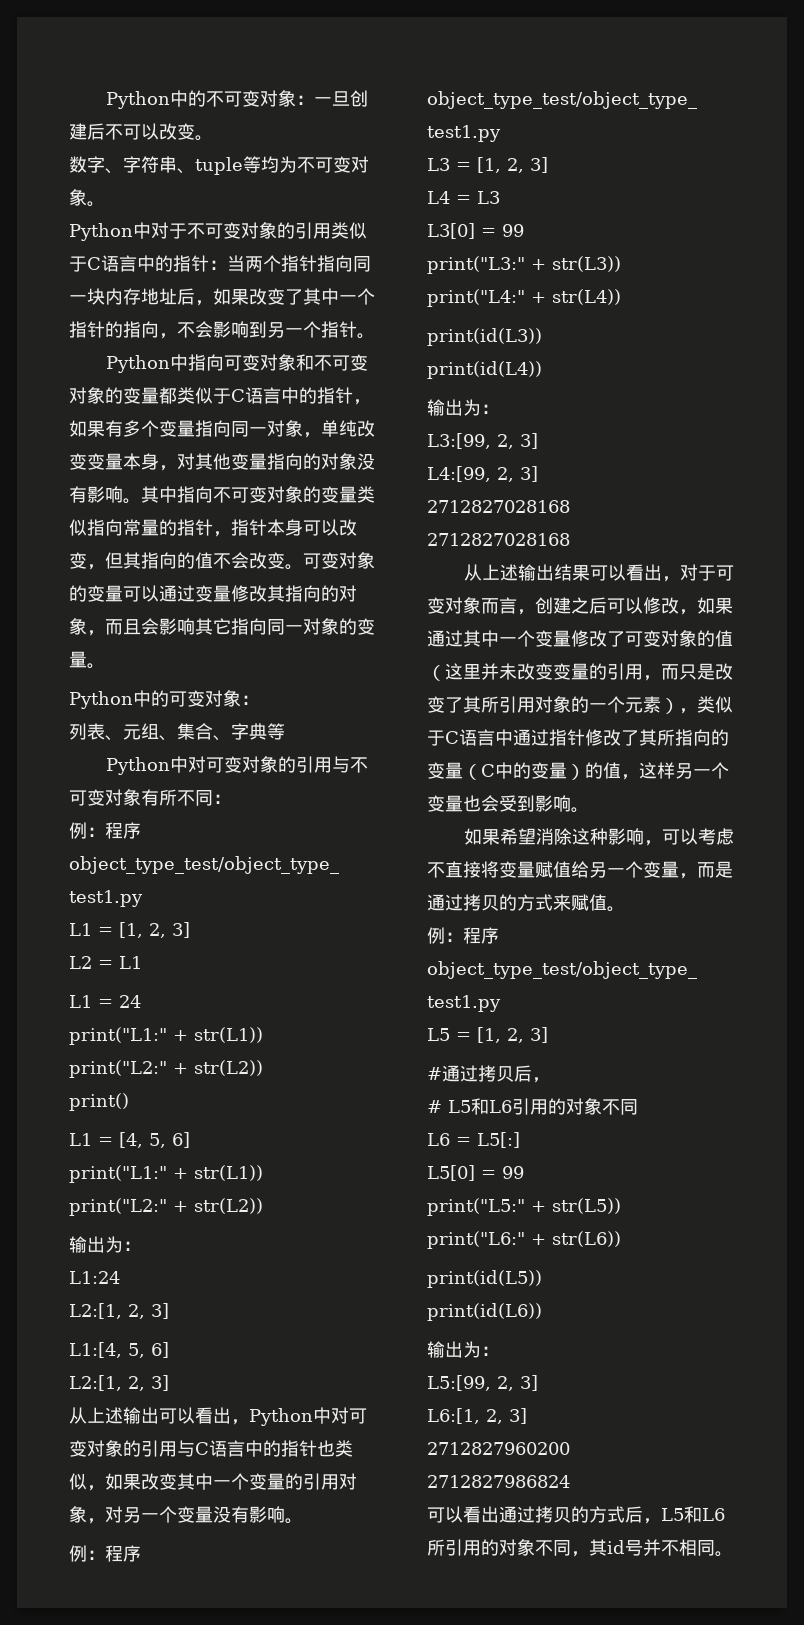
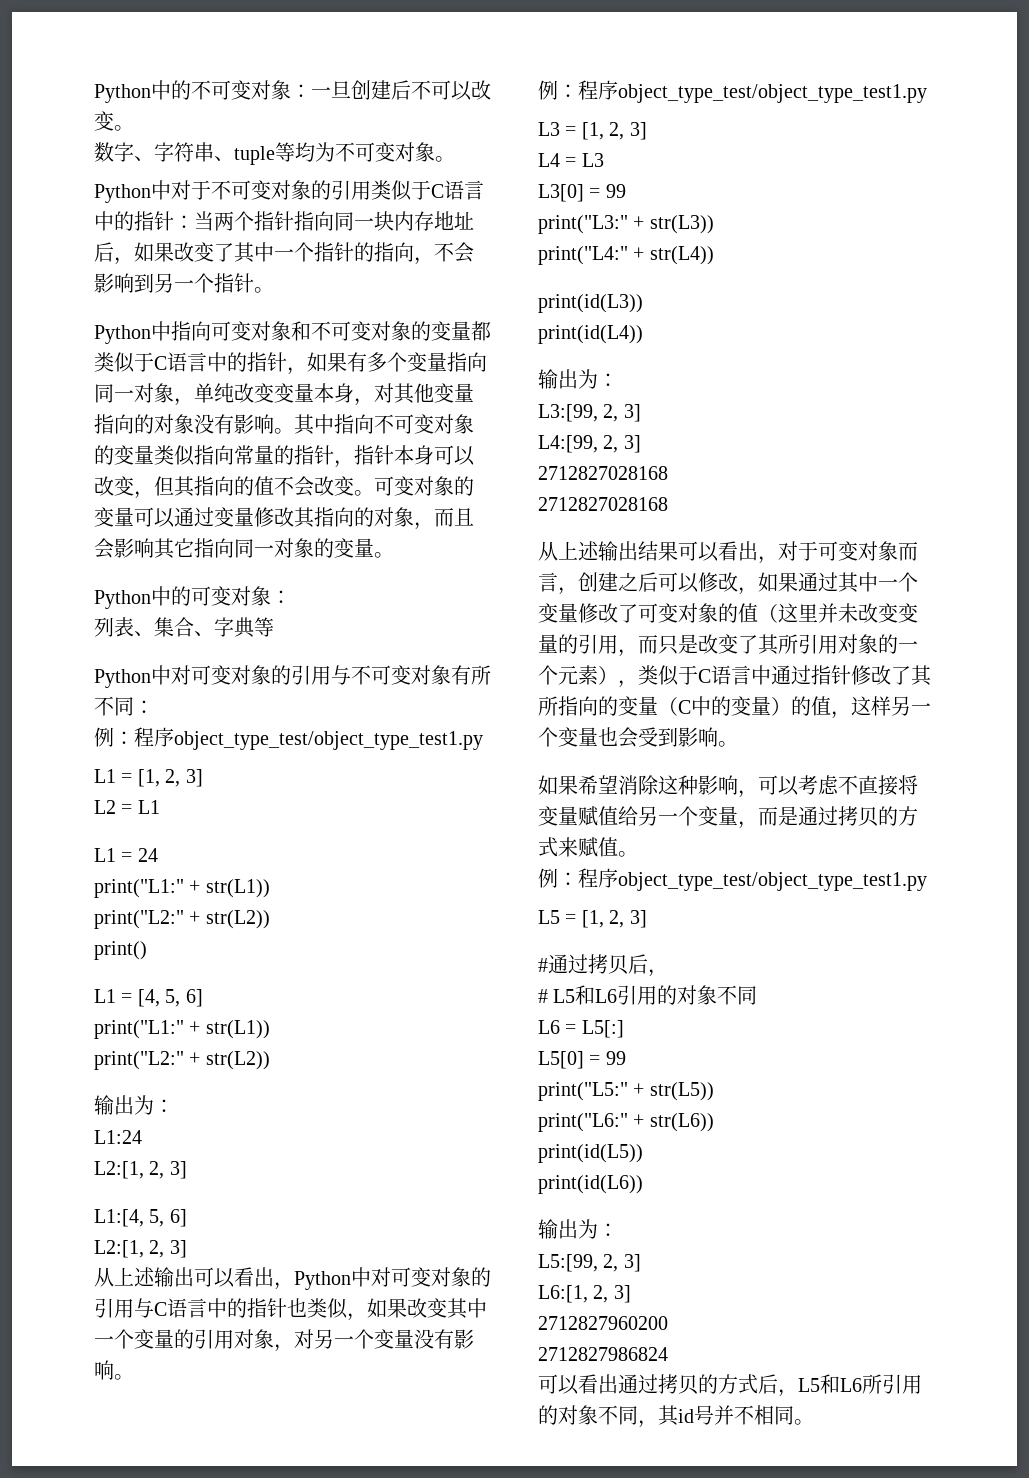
[123,723,177,741] 元组、 -> (154, 633) none

